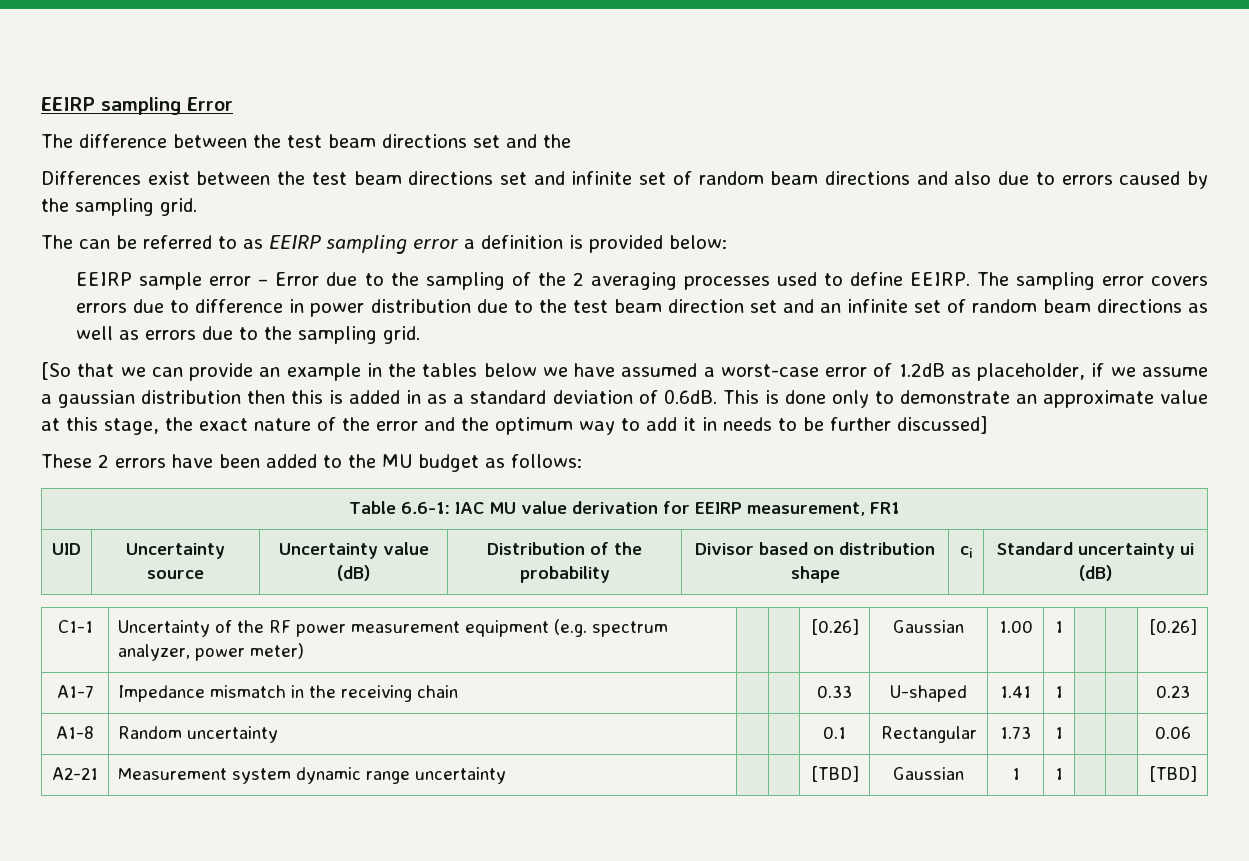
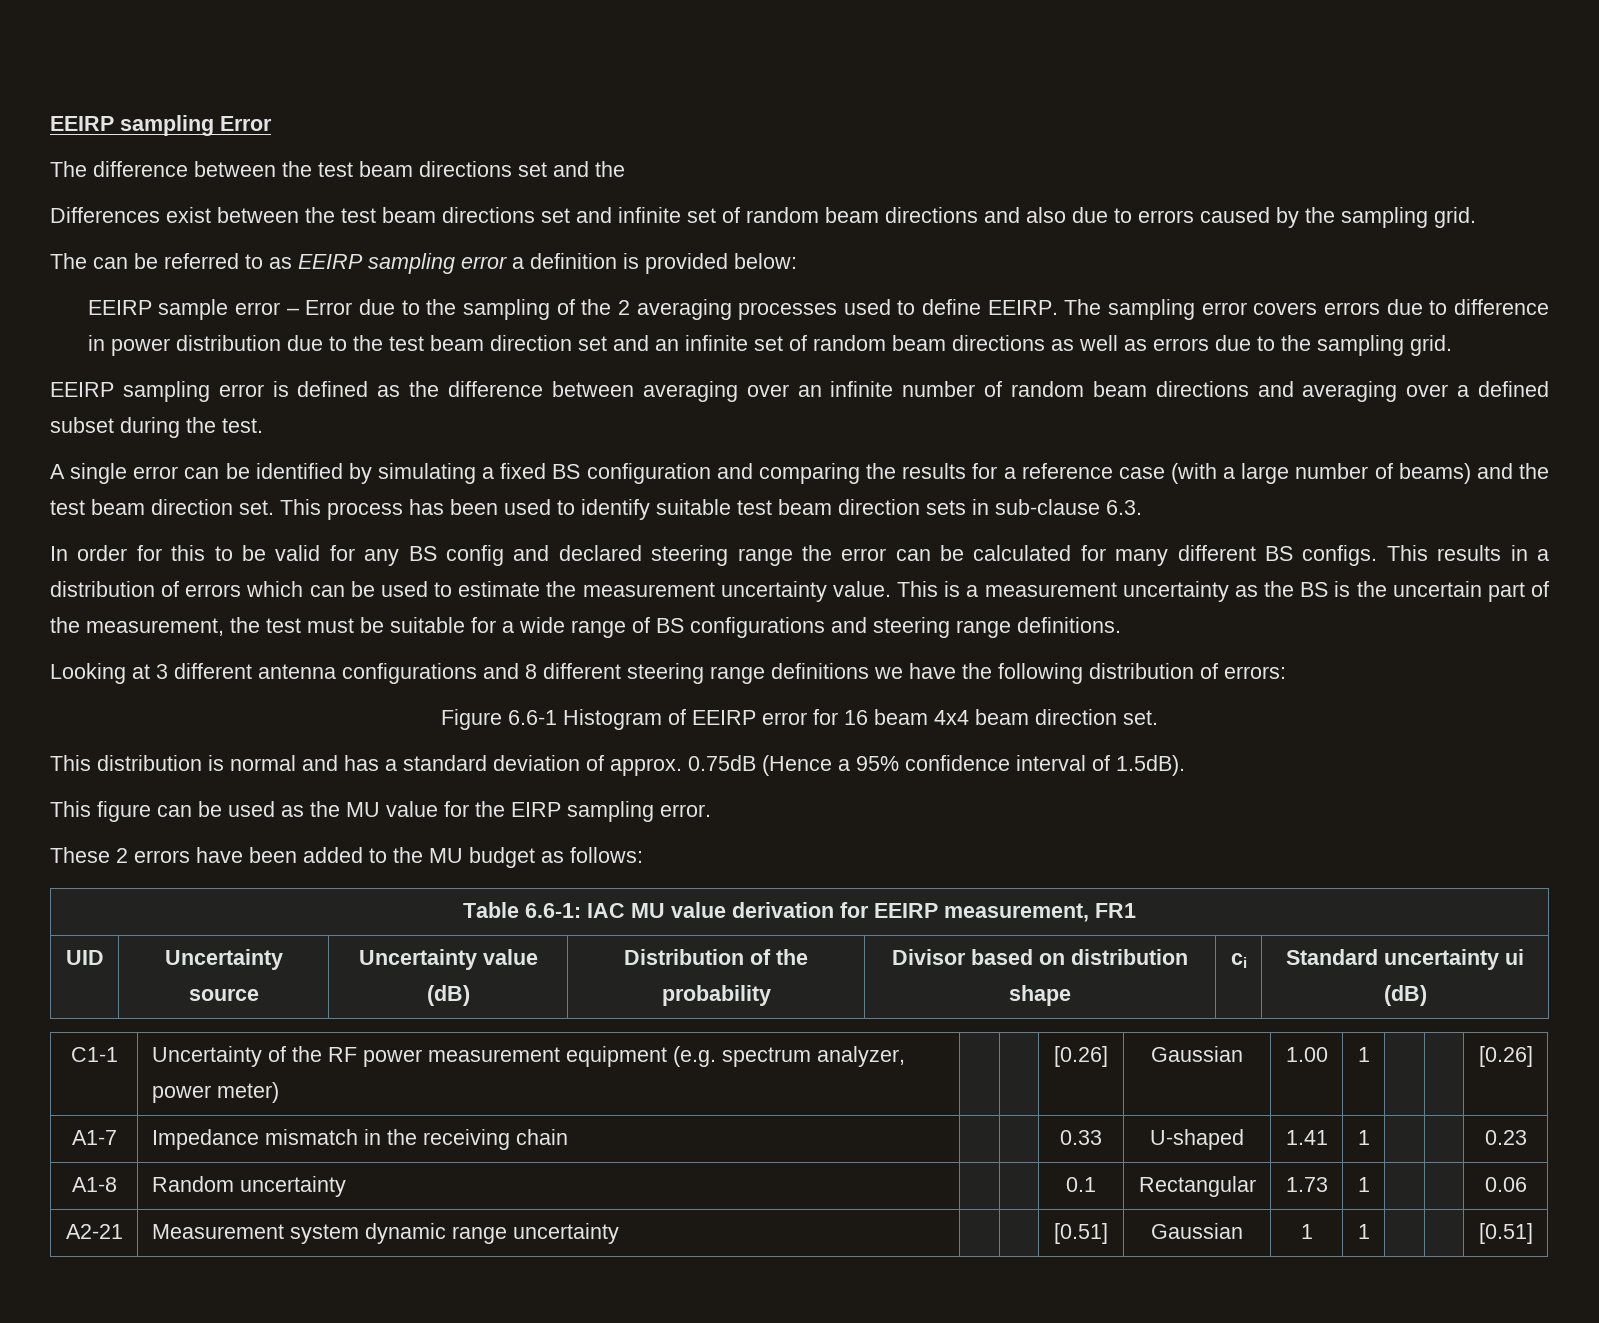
[41,362,1208,381] [41,389,1208,408] [41,416,988,435] [So that we can provide an example in the tables below we have assumed a worst-case error of 1.2dB as placeholder, if we assume a gaussian distribution then this is added in as a standard deviation of 0.6dB. This is done only to demonstrate an approximate value at this stage, the exact nature of the error and the optimum way to add it in needs to be further discussed] -> [50,381,1549,402] [50,417,263,438] [50,463,1549,484] [50,499,1142,520] [50,545,1549,566] [50,581,1550,602] [50,617,1121,638] [50,663,1286,684] [441,709,1158,730] [50,755,1185,776] [50,801,711,822] EEIRP sampling error is defined as the difference between averaging over an infinite number of random beam directions and averaging over a defined subset during the test. // A single error can be identified by simulating a fixed BS configuration and comparing the results for a reference case (with a large number of beams) and the test beam direction set. This process has been used to identify suitable test beam direction sets in sub-clause 6.3. // In order for this to be valid for any BS config and declared steering range the error can be calculated for many different BS configs. This results in a distribution of errors which can be used to estimate the measurement uncertainty value. This is a measurement uncertainty as the BS is the uncertain part of the measurement, the test must be suitable for a wide range of BS configurations and steering range definitions. // Looking at 3 different antenna configurations and 8 different steering range definitions we have the following distribution of errors: // Figure 6.6-1 Histogram of EEIRP error for 16 beam 4x4 beam direction set. // This distribution is normal and has a standard deviation of approx. 0.75dB (Hence a 95% confidence interval of 1.5dB). // This figure can be used as the MU value for the EIRP sampling error.
[810,766,859,782] [TBD] -> [1054,1223,1108,1244] [0.51]
[1148,766,1197,782] [TBD] -> [1478,1223,1533,1244] [0.51]

